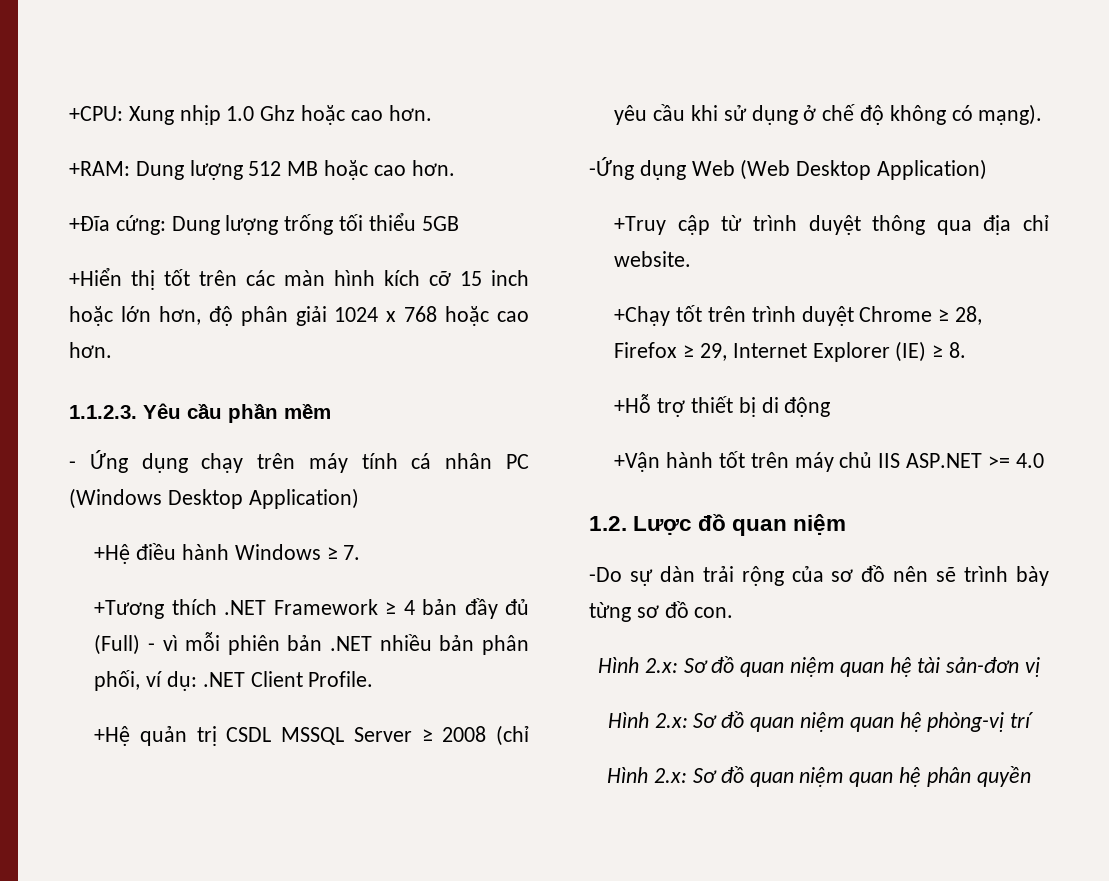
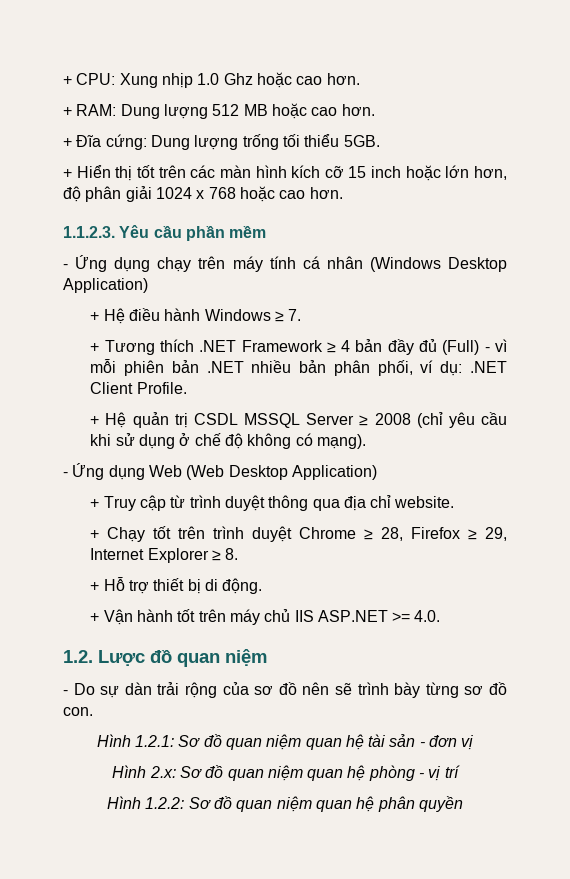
[69,106,123,121] +CPU: -> [63,73,116,85] + CPU:
[69,161,130,176] +RAM: -> [63,104,117,116] + RAM:
[69,216,110,231] +Đĩa -> [63,135,102,147] + Đĩa
[421,216,459,231] [69,268,122,286] 5GB // +Hiển -> [343,135,380,147] [63,165,111,178] 5GB. // + Hiển
[506,454,529,469] PC -> (363, 262) none
[94,544,131,564] +Hệ -> [90,308,125,324] + Hệ
[94,600,165,619] +Tương -> [90,340,155,355] + Tương
[94,726,131,746] +Hệ -> [90,412,127,428] + Hệ
[589,157,634,180] -Ứng -> [63,463,105,480] - Ứng
[614,216,667,235] +Truy -> [90,496,136,511] + Truy
[614,306,671,326] +Chạy -> [90,527,146,542] + Chạy
[895,341,927,362] (IE) -> (209, 555) none
[614,394,652,413] +Hỗ -> [90,577,125,591] + Hỗ
[784,397,831,417] [614,452,661,472] động // +Vận -> [222,578,263,594] [90,609,133,625] động. // + Vận
[1015,453,1044,468] 4.0 -> [414,610,441,622] 4.0.
[589,567,622,582] -Do -> [63,683,95,695] - Do
[644,658,678,673] 2.x: -> [134,735,174,747] 1.2.1:
[946,657,1020,673] sản-đơn -> [389,734,458,747] sản - đơn
[927,712,1005,732] phòng-vị -> [368,765,441,781] phòng - vị
[654,768,688,783] 2.x: -> [145,797,185,809] 1.2.2:

